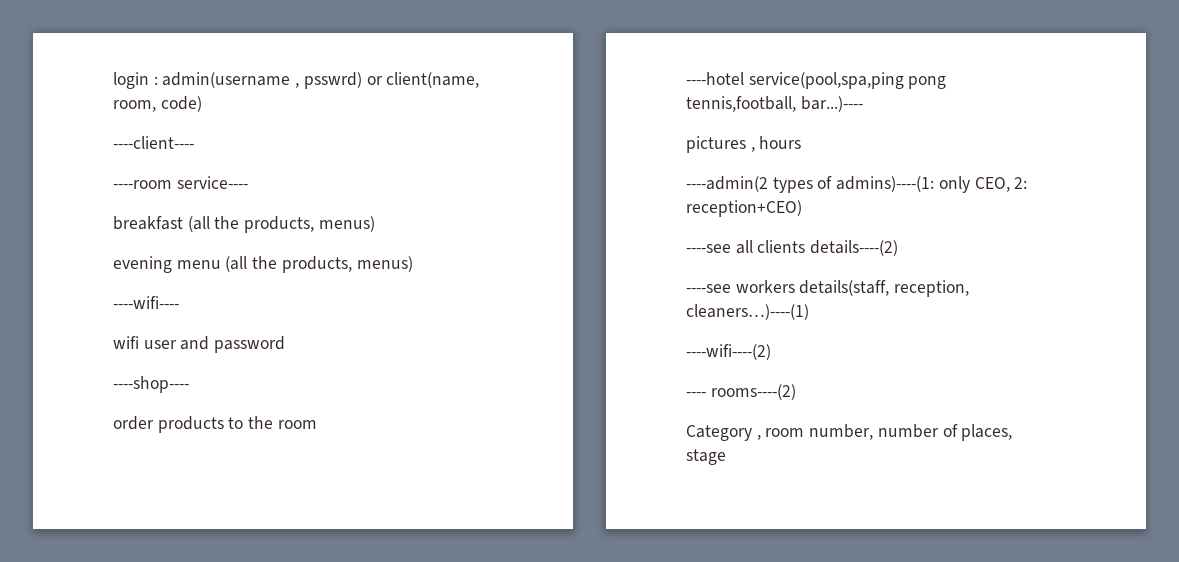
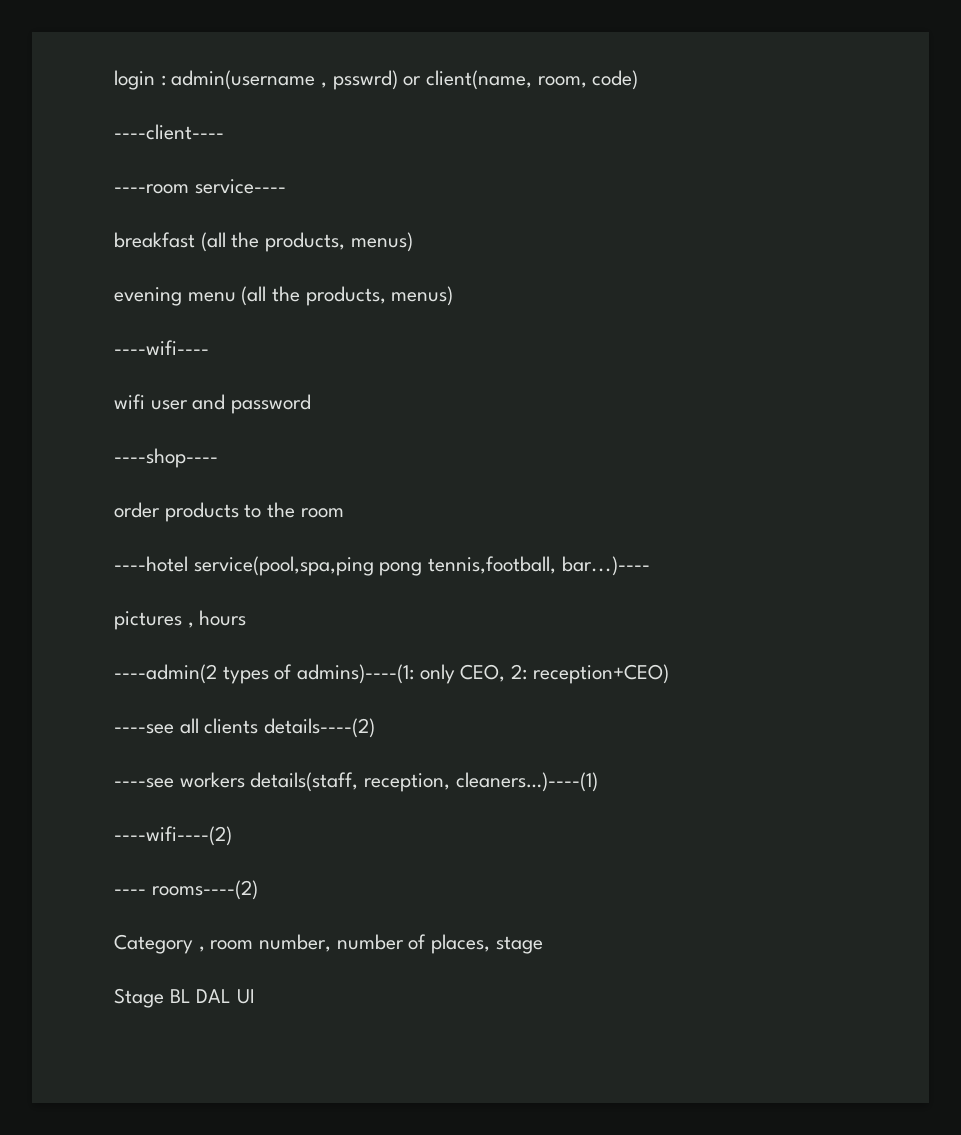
(726, 457) none -> [114,988,256,1008] // Stage BL DAL UI

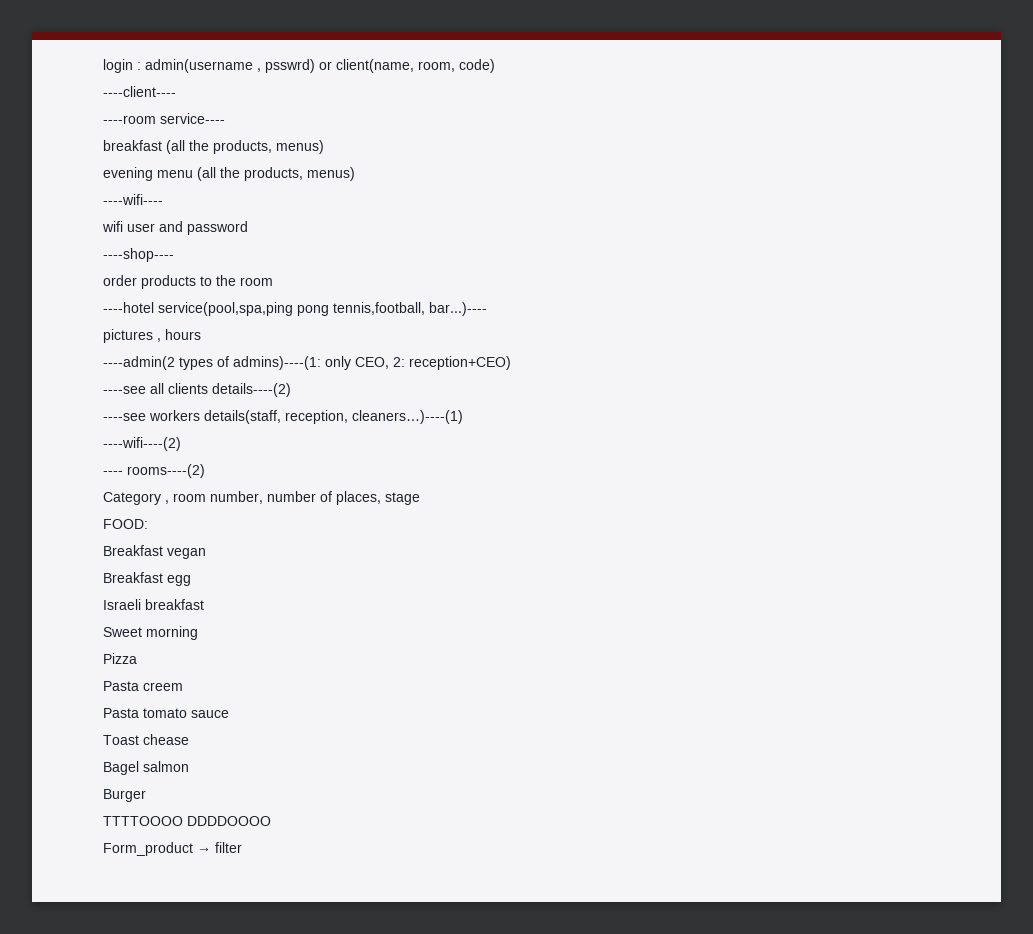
[114,988,256,1008] Stage BL DAL UI -> [103,519,148,529] [103,545,206,559] [103,572,191,586] [103,599,204,610] [103,626,198,640] [103,653,137,664] [103,681,183,691] [103,708,229,718] [103,734,189,745] [103,761,189,775] [103,789,146,802] [103,816,271,826] [103,842,242,856] FOOD: // Breakfast vegan // Breakfast egg // Israeli breakfast // Sweet morning // Pizza // Pasta creem // Pasta tomato sauce // Toast chease // Bagel salmon // Burger // TTTTOOOO DDDDOOOO // Form_product → filter

